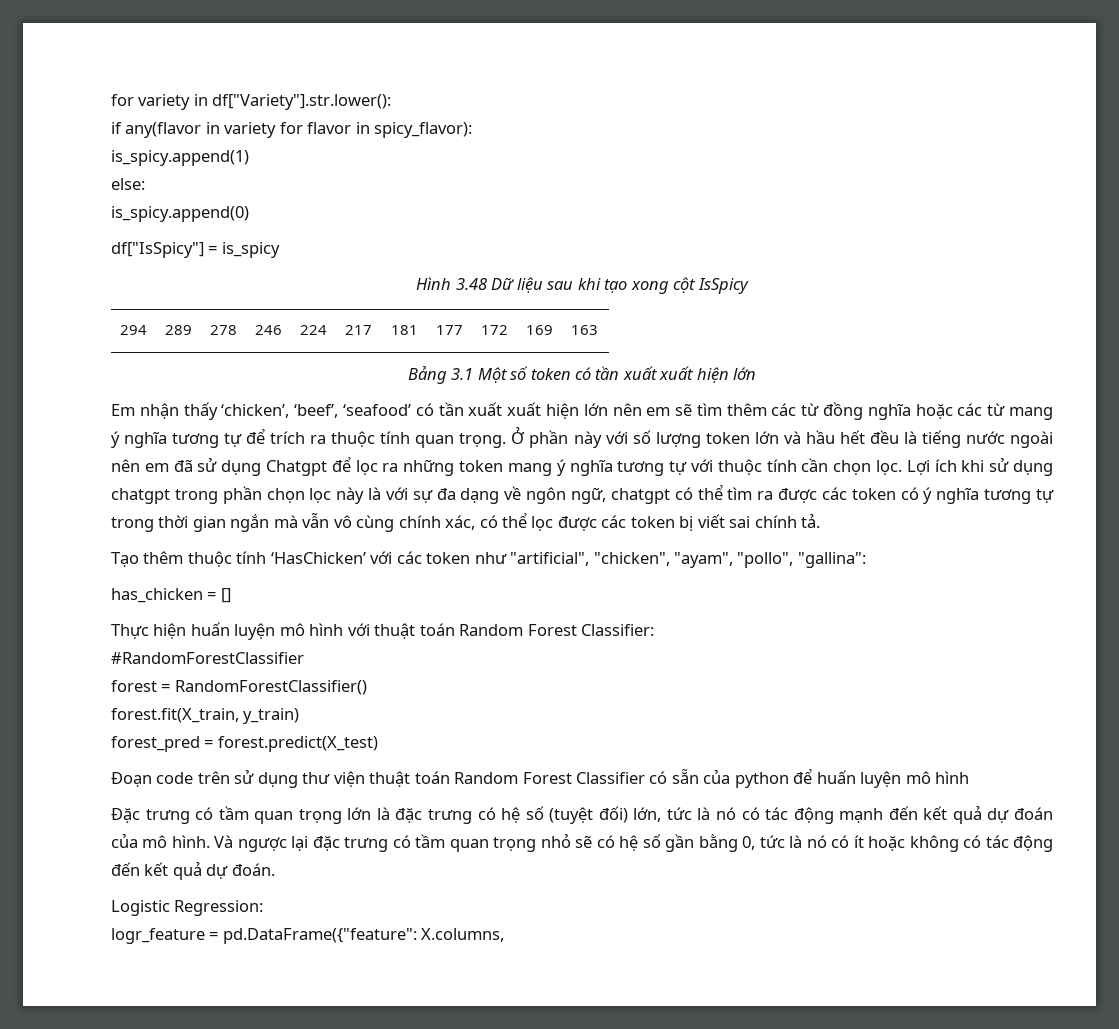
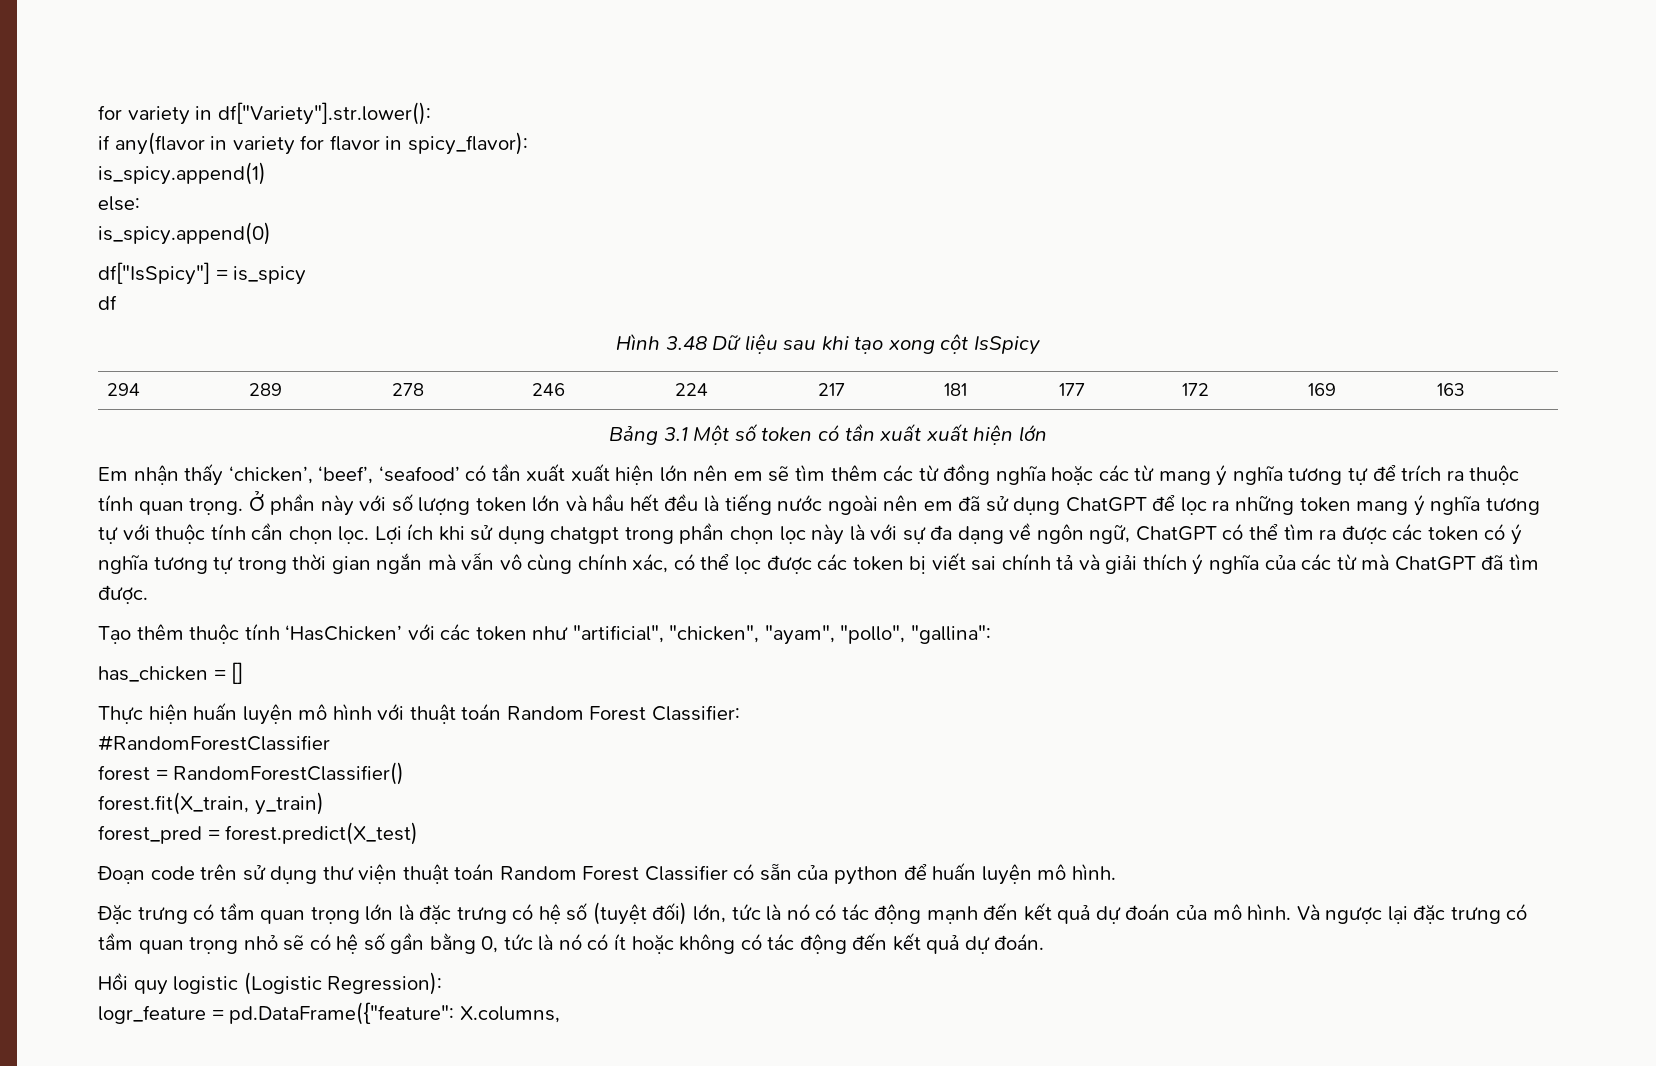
(280, 250) none -> [98,295,117,310] // df
[266,460,328,476] Chatgpt -> [1065,497,1147,512] ChatGPT
[610,488,670,504] chatgpt -> [1135,526,1217,541] ChatGPT
[801,513,821,528] tả. -> [1056,553,1539,575] [98,585,148,604] tả và giải thích ý nghĩa của các từ mà ChatGPT đã tìm được.
[935,771,970,784] hình -> [1071,863,1116,880] hình.
[111,900,264,916] Logistic Regression: -> [98,972,443,995] Hồi quy logistic (Logistic Regression):

